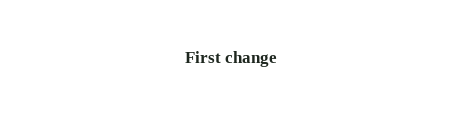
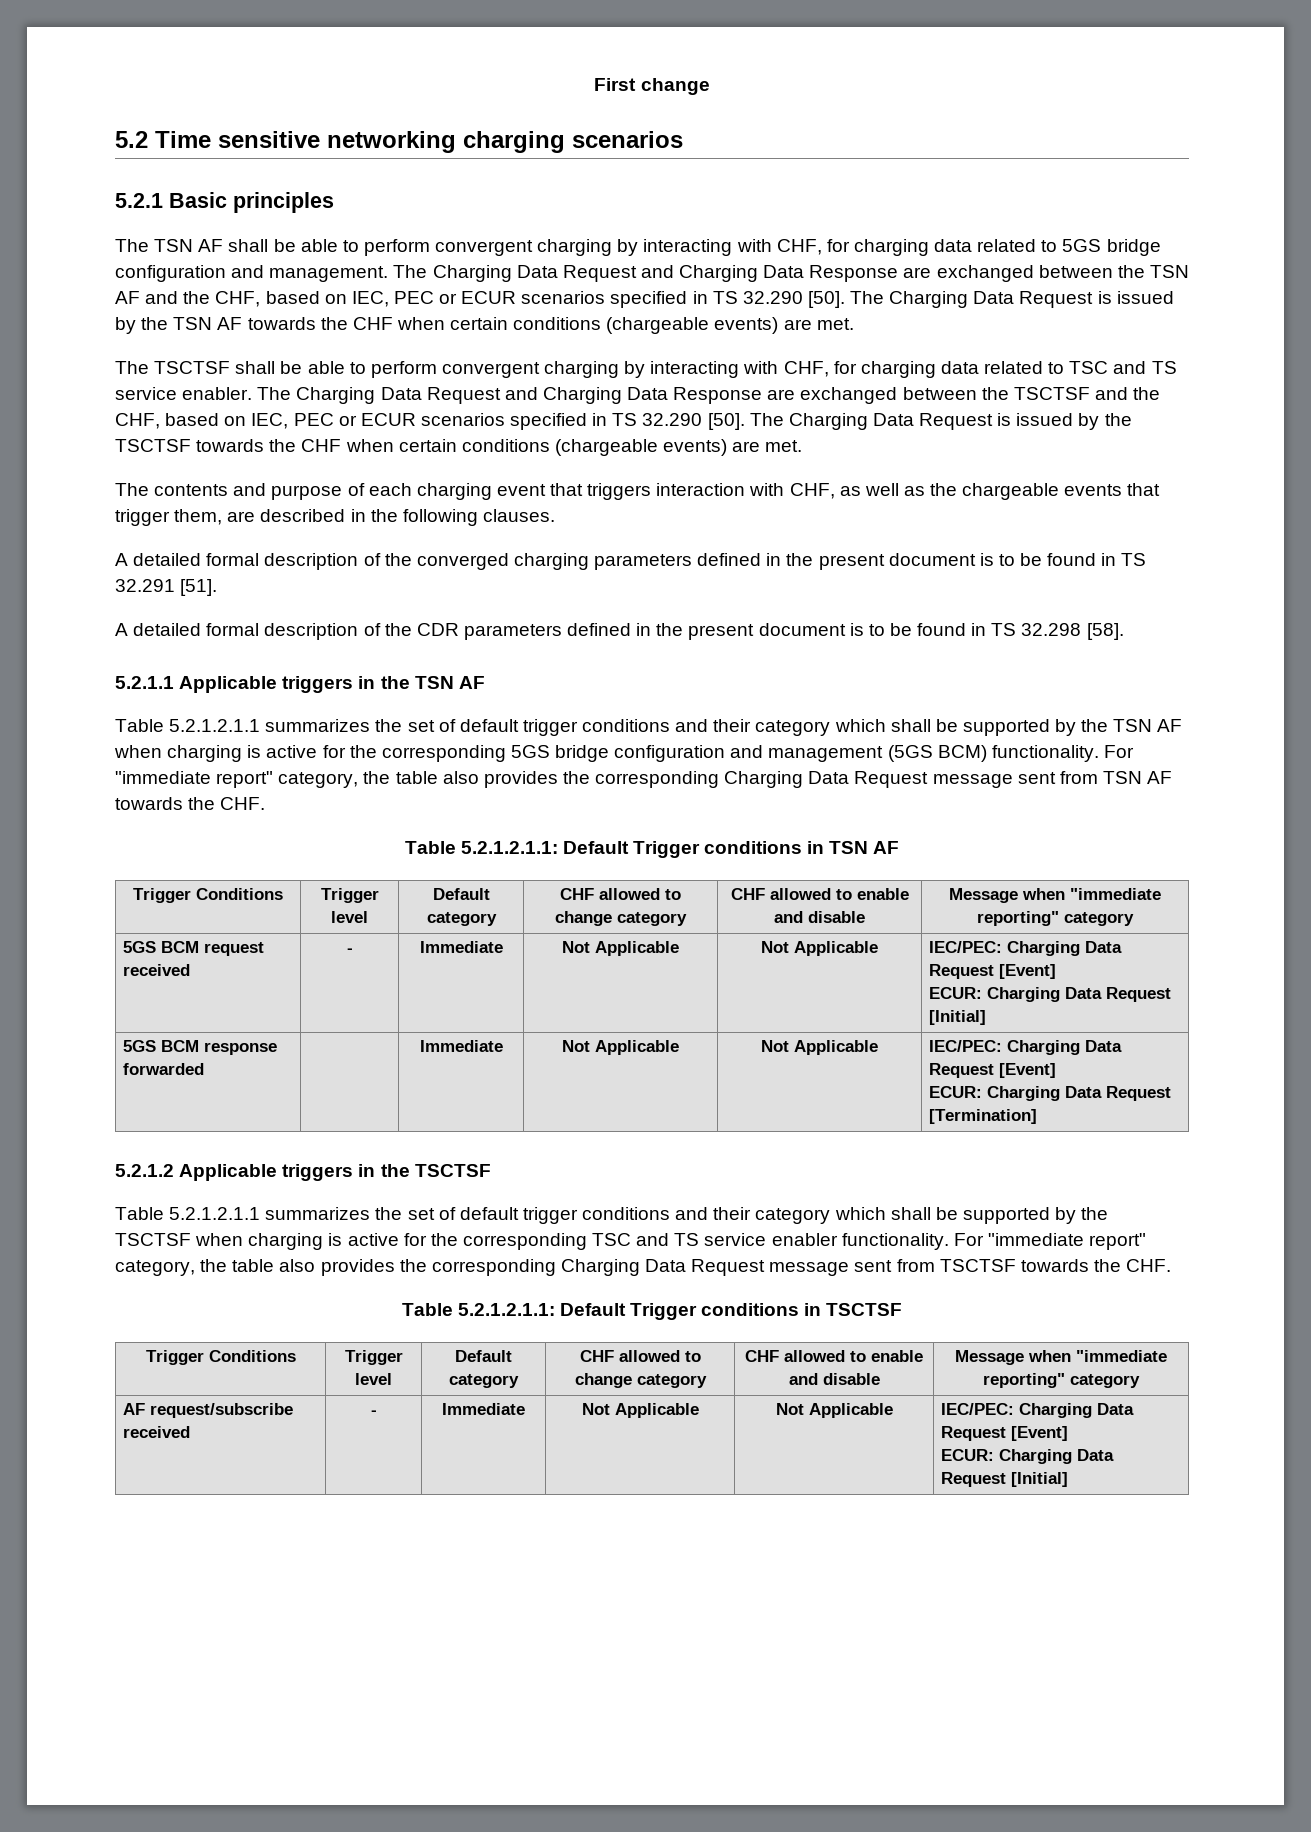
(278, 59) none -> [115,131,683,153] [115,192,334,213] [115,239,1161,256] [115,265,1189,282] [115,291,1174,308] [115,317,854,334] [115,361,1177,378] [115,387,1161,404] [115,413,1132,430] [115,439,803,456] [115,483,1161,500] [115,509,555,526] [115,553,1147,570] [115,579,218,596] [115,623,1124,640] [115,676,485,693] [115,719,1183,736] [114,745,1134,762] [115,771,1173,788] [115,797,266,810] [404,841,900,858] [133,888,283,903] [320,888,379,903] [331,911,368,923] [432,888,490,900] [426,912,497,926] [560,888,681,900] [555,911,687,926] [730,888,909,900] [774,911,865,923] [949,888,1161,903] [977,911,1134,926] [122,941,264,956] [122,964,190,976] [346,948,353,953] [419,941,503,953] [562,941,679,956] [761,941,878,956] [928,941,1122,956] [928,964,1056,979] [928,987,1171,1002] [928,1010,986,1025] [122,1040,277,1055] [122,1063,204,1075] [419,1040,503,1052] [562,1040,679,1055] [761,1040,878,1055] [928,1040,1122,1055] [928,1063,1056,1078] [928,1086,1171,1101] [928,1109,1037,1124] [115,1164,491,1181] [115,1207,1109,1224] [115,1233,1147,1250] [115,1259,1172,1276] [401,1303,903,1320] [145,1350,296,1365] [344,1350,403,1365] [355,1373,392,1385] [455,1350,512,1362] [449,1374,519,1388] [579,1350,701,1362] [574,1373,707,1388] [745,1350,923,1362] [788,1373,880,1385] [955,1350,1167,1365] [983,1373,1140,1388] [122,1403,293,1418] [122,1426,190,1438] [370,1410,377,1415] [442,1403,525,1415] [581,1403,699,1418] [775,1403,893,1418] [940,1403,1134,1418] [940,1426,1068,1441] [940,1449,1114,1464] [940,1472,1068,1487] // 5.2 Time sensitive networking charging scenarios // 5.2.1 Basic principles // The TSN AF shall be able to perform convergent charging by interacting with CHF, for charging data related to 5GS bridge configuration and management. The Charging Data Request and Charging Data Response are exchanged between the TSN AF and the CHF, based on IEC, PEC or ECUR scenarios specified in TS 32.290 [50]. The Charging Data Request is issued by the TSN AF towards the CHF when certain conditions (chargeable events) are met. // The TSCTSF shall be able to perform convergent charging by interacting with CHF, for charging data related to TSC and TS service enabler. The Charging Data Request and Charging Data Response are exchanged between the TSCTSF and the CHF, based on IEC, PEC or ECUR scenarios specified in TS 32.290 [50]. The Charging Data Request is issued by the TSCTSF towards the CHF when certain conditions (chargeable events) are met. // The contents and purpose of each charging event that triggers interaction with CHF, as well as the chargeable events that trigger them, are described in the following clauses. // A detailed formal description of the converged charging parameters defined in the present document is to be found in TS 32.291 [51]. // A detailed formal description of the CDR parameters defined in the present document is to be found in TS 32.298 [58]. // 5.2.1.1 Applicable triggers in the TSN AF // Table 5.2.1.2.1.1 summarizes the set of default trigger conditions and their category which shall be supported by the TSN AF when charging is active for the corresponding 5GS bridge configuration and management (5GS BCM) functionality. For "immediate report" category, the table also provides the corresponding Charging Data Request message sent from TSN AF towards the CHF. // Table 5.2.1.2.1.1: Default Trigger conditions in TSN AF // Trigger Conditions | Trigger level | Default category | CHF allowed to change category | CHF allowed to enable and disable | Message when "immediate reporting" category // 5GS BCM request received | - | Immediate | Not Applicable | Not Applicable | IEC/PEC: Charging Data Request [Event] // ECUR: Charging Data Request [Initial] // 5GS BCM response forwarded | | Immediate | Not Applicable | Not Applicable | IEC/PEC: Charging Data Request [Event] // ECUR: Charging Data Request [Termination] // 5.2.1.2 Applicable triggers in the TSCTSF // Table 5.2.1.2.1.1 summarizes the set of default trigger conditions and their category which shall be supported by the TSCTSF when charging is active for the corresponding TSC and TS service enabler functionality. For "immediate report" category, the table also provides the corresponding Charging Data Request message sent from TSCTSF towards the CHF. // Table 5.2.1.2.1.1: Default Trigger conditions in TSCTSF // Trigger Conditions | Trigger level | Default category | CHF allowed to change category | CHF allowed to enable and disable | Message when "immediate reporting" category // AF request/subscribe received | - | Immediate | Not Applicable | Not Applicable | IEC/PEC: Charging Data Request [Event] // ECUR: Charging Data Request [Initial]

